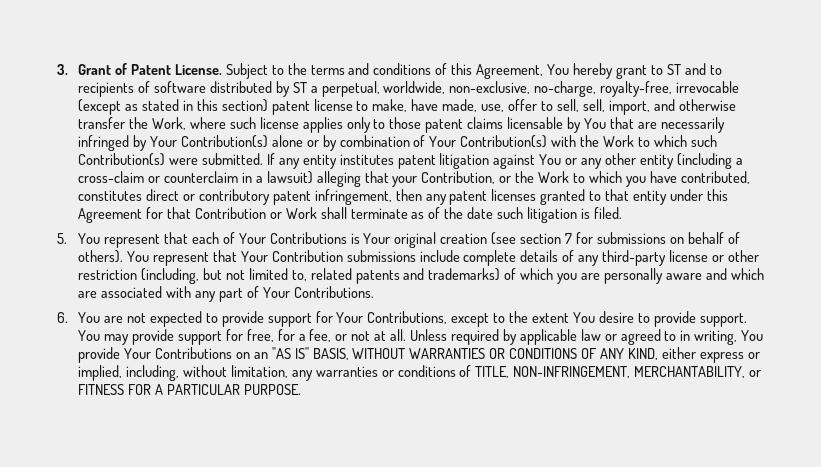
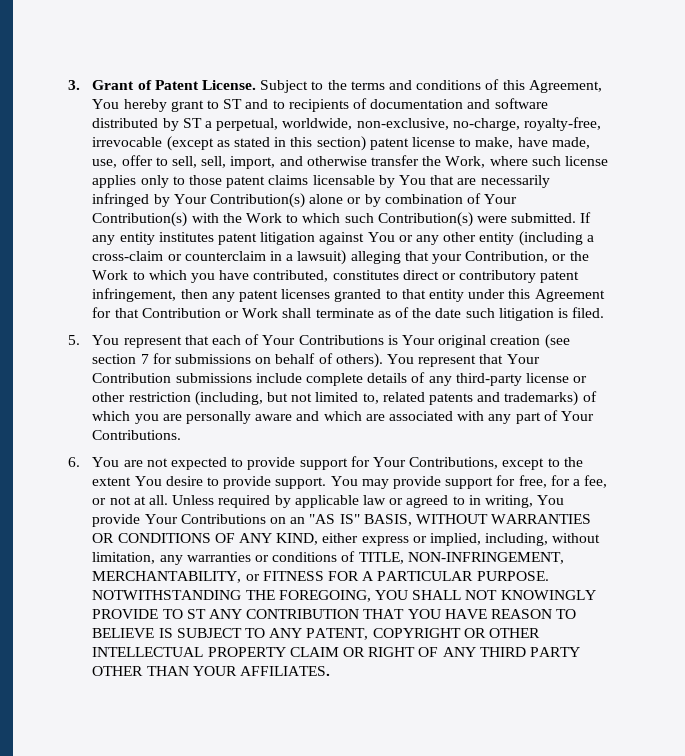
(151, 87) none -> [370,99,491,109] documentation and
(301, 389) none -> [92,590,596,602] [92,609,577,619] [92,628,540,640] [92,647,580,657] [92,666,331,676] NOTWITHSTANDING THE FOREGOING, YOU SHALL NOT KNOWINGLY PROVIDE TO ST ANY CONTRIBUTION THAT YOU HAVE REASON TO BELIEVE IS SUBJECT TO ANY PATENT, COPYRIGHT OR OTHER INTELLECTUAL PROPERTY CLAIM OR RIGHT OF ANY THIRD PARTY OTHER THAN YOUR AFFILIATES.

